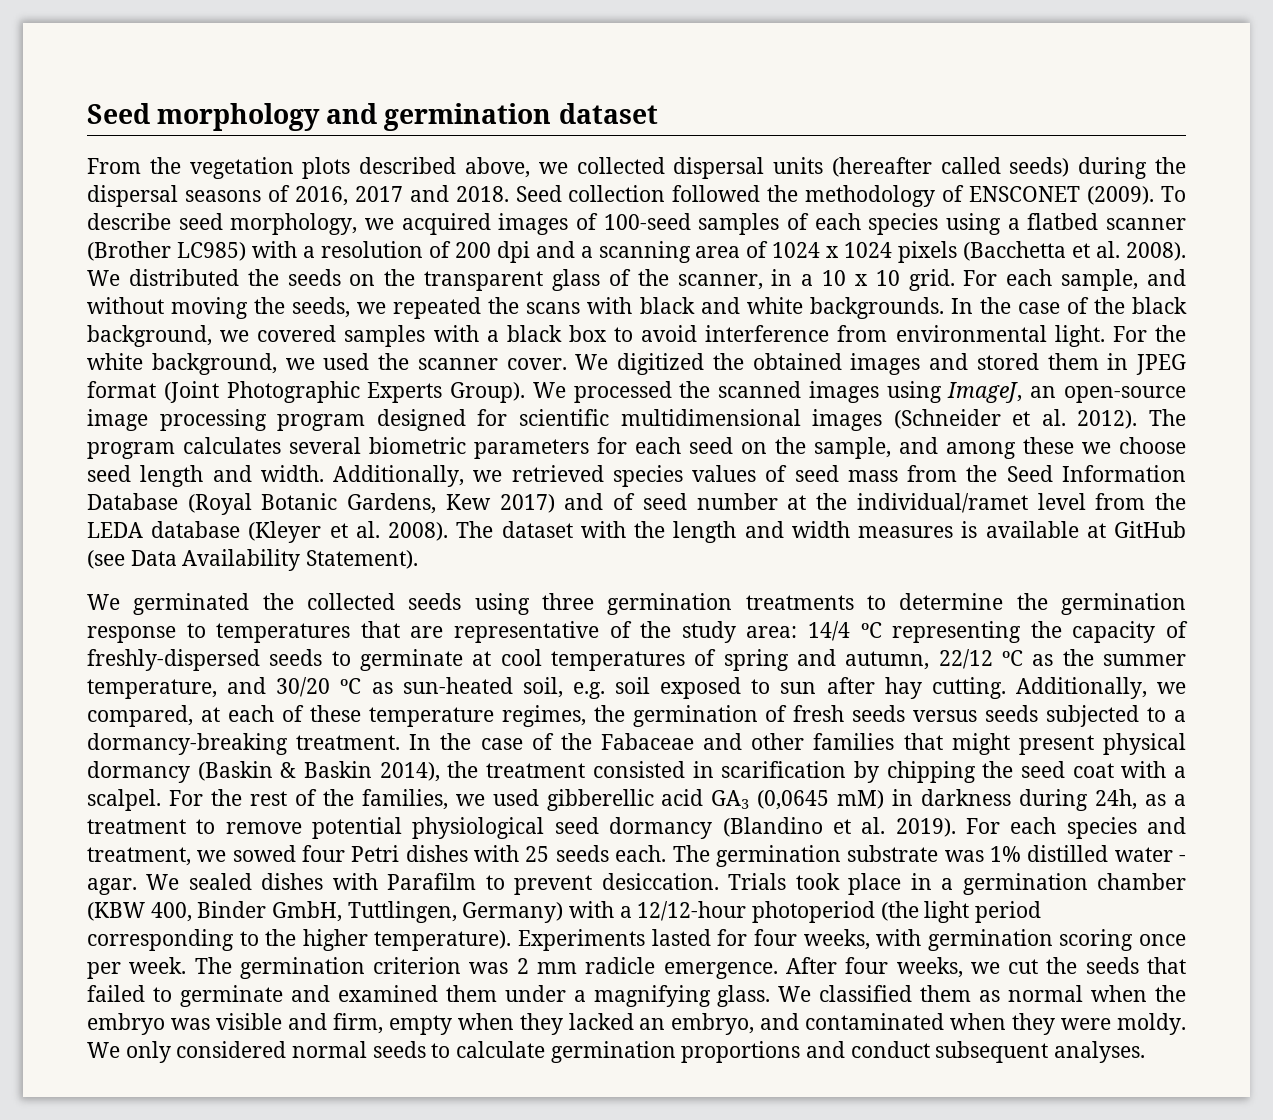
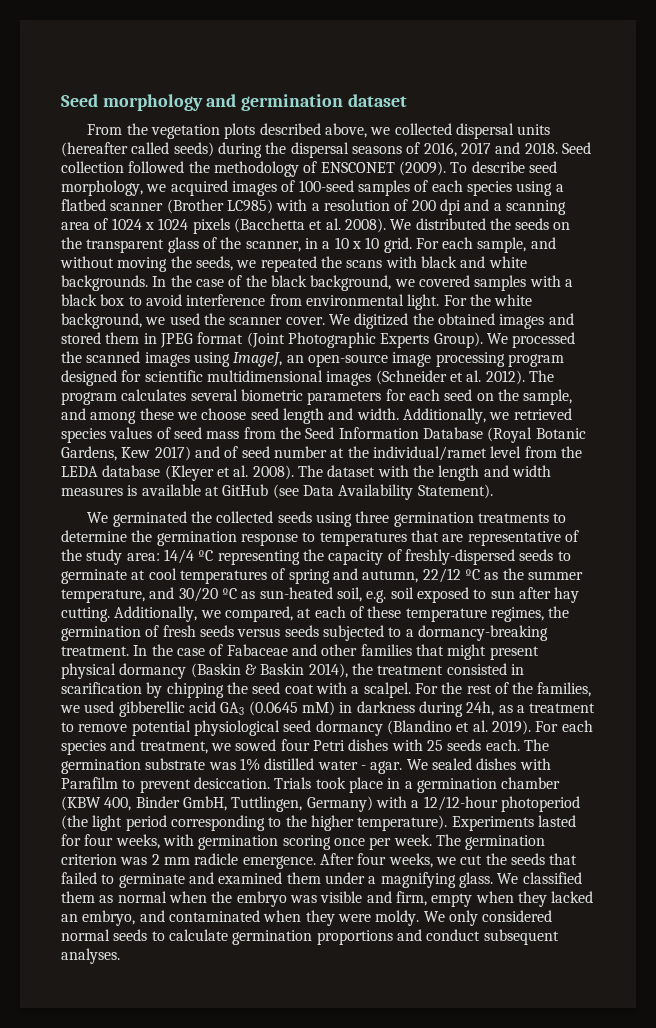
[560,733,592,750] the -> (224, 650) none
[757,790,830,810] (0,0645 -> [248,701,298,716] (0.0645

